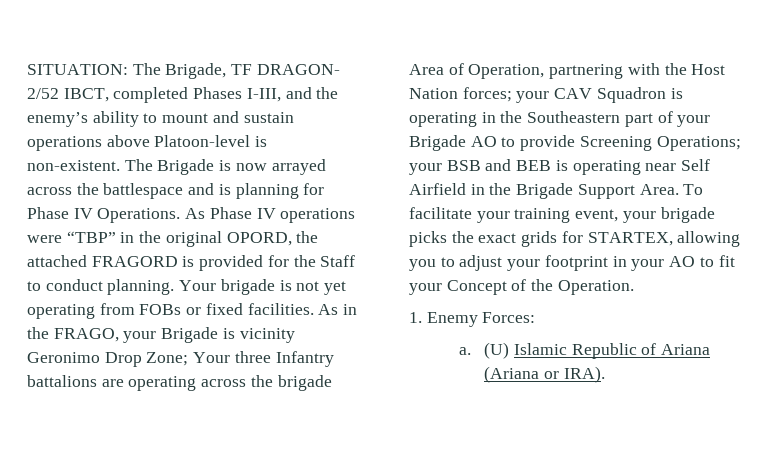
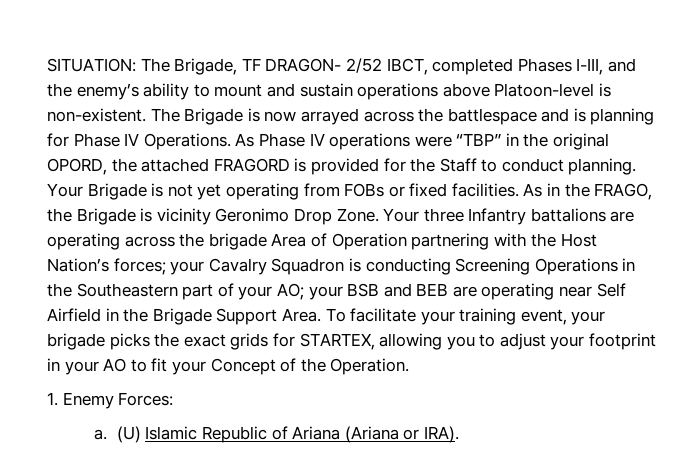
[220,279,275,295] brigade -> [87,183,147,200] Brigade
[123,331,157,343] your -> [47,208,72,222] the
[146,352,189,366] Zone; -> [336,208,379,222] Zone.
[468,64,545,79] Operation, -> [331,233,407,250] Operation
[409,88,458,99] Nation -> [47,258,109,272] Nation’s
[554,88,593,99] CAV -> [208,258,267,275] Cavalry
[409,112,477,127] operating -> [365,258,618,275] conducting Screening Operations
[409,135,741,151] Brigade AO to provide Screening Operations; -> [276,283,304,300] AO;
[555,160,568,171] is -> [452,286,477,297] are

